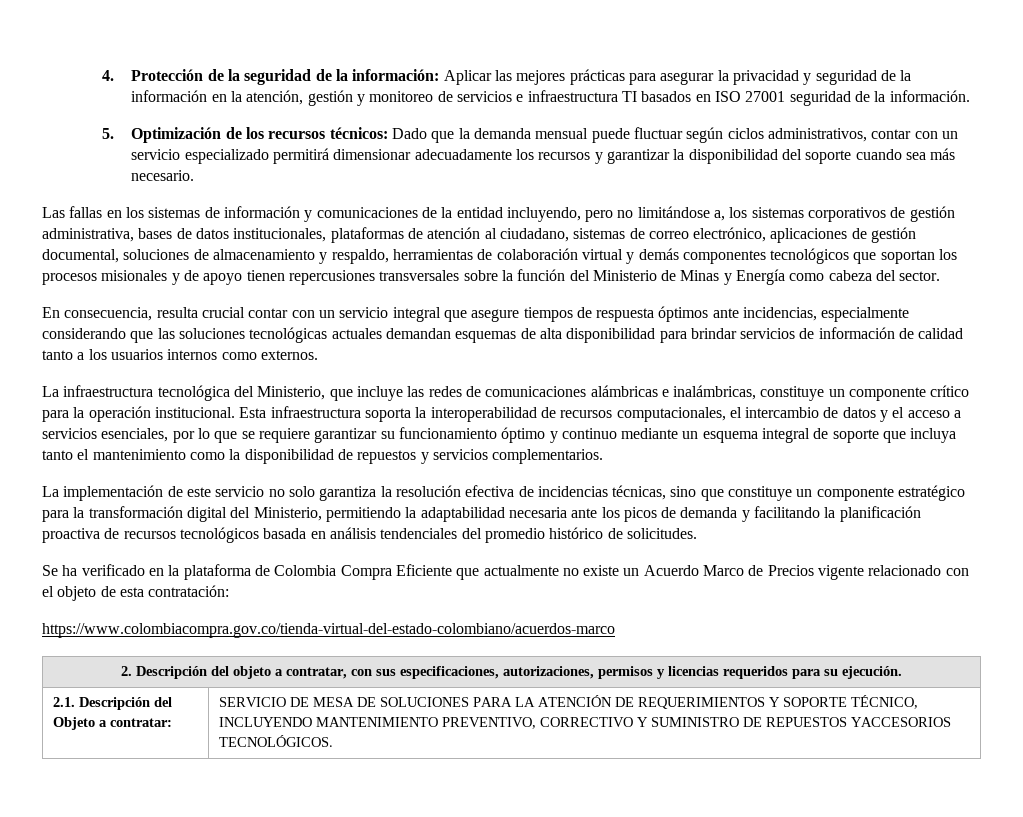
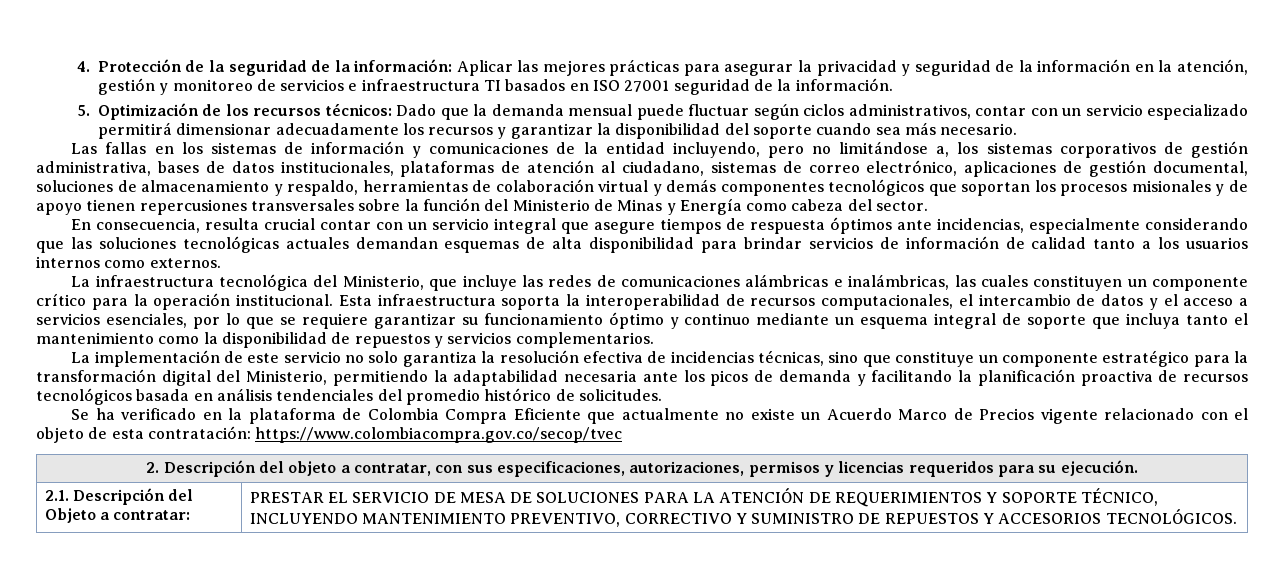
[760,386,825,401] constituye -> [954,275,1123,291] las cuales constituyen
[42,623,615,638] // https://www.colombiacompra.gov.co/tienda-virtual-del-estado-colombiano/acuerdos-marco -> [255,427,623,443] https://www.colombiacompra.gov.co/secop/tvec
(172, 722) none -> [249,492,348,503] PRESTAR EL
[850,717,951,727] YACCESORIOS -> [983,513,1102,524] Y ACCESORIOS

